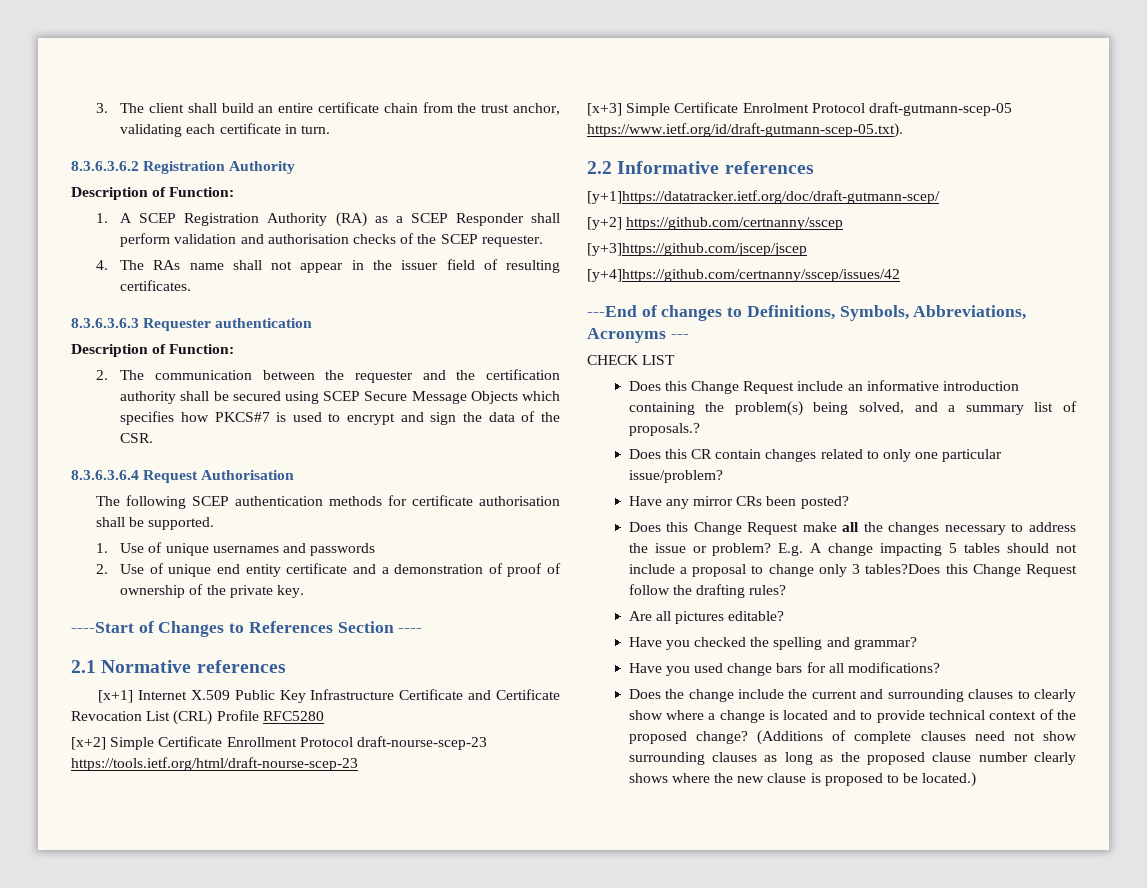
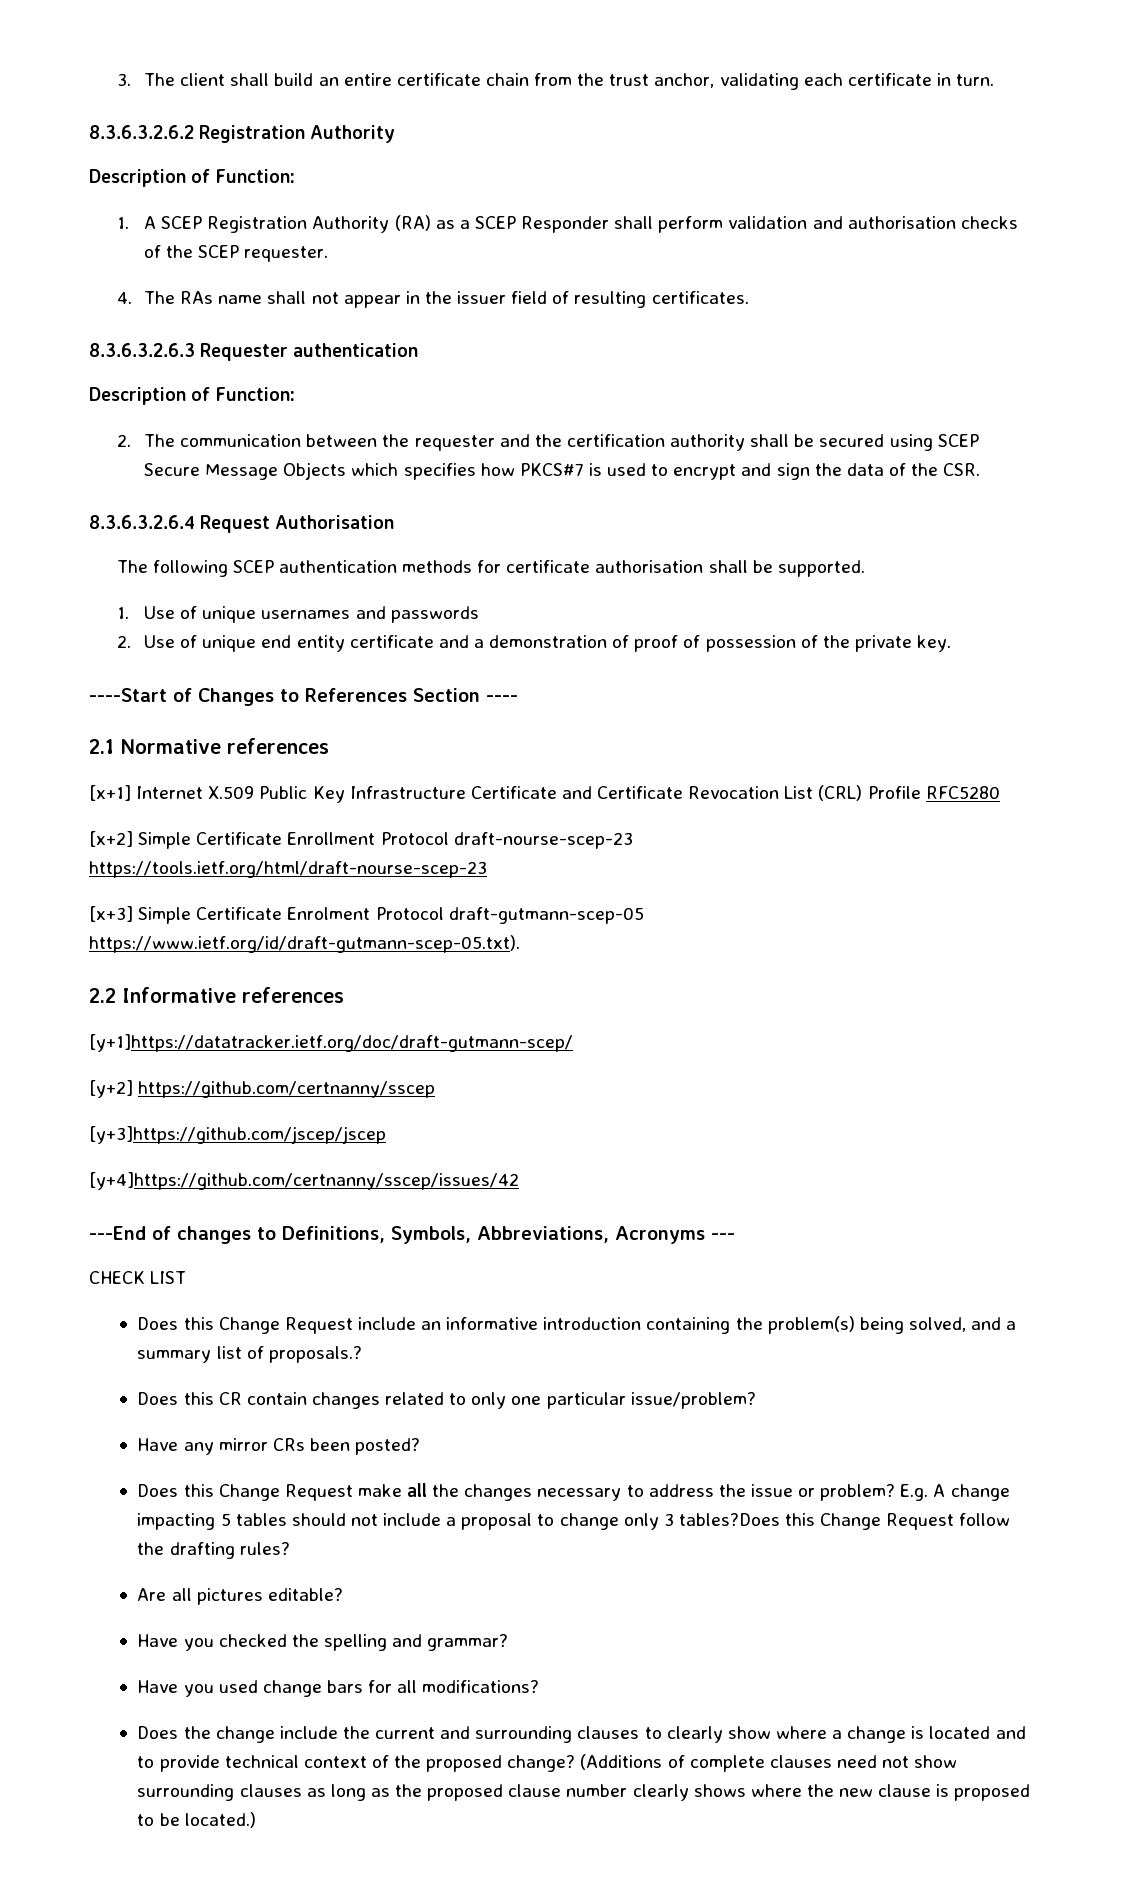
[71,161,139,171] 8.3.6.3.6.2 -> [89,125,194,139] 8.3.6.3.2.6.2
[71,318,139,328] 8.3.6.3.6.3 -> [89,343,195,357] 8.3.6.3.2.6.3
[71,470,139,480] 8.3.6.3.6.4 -> [89,515,195,529] 8.3.6.3.2.6.4
[120,585,186,598] ownership -> [705,635,796,652] possession

